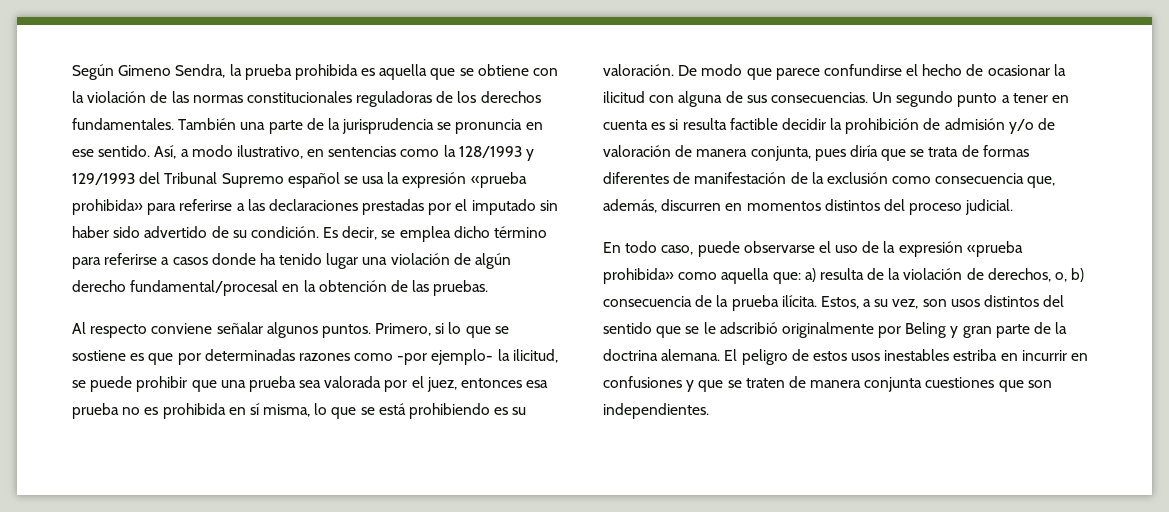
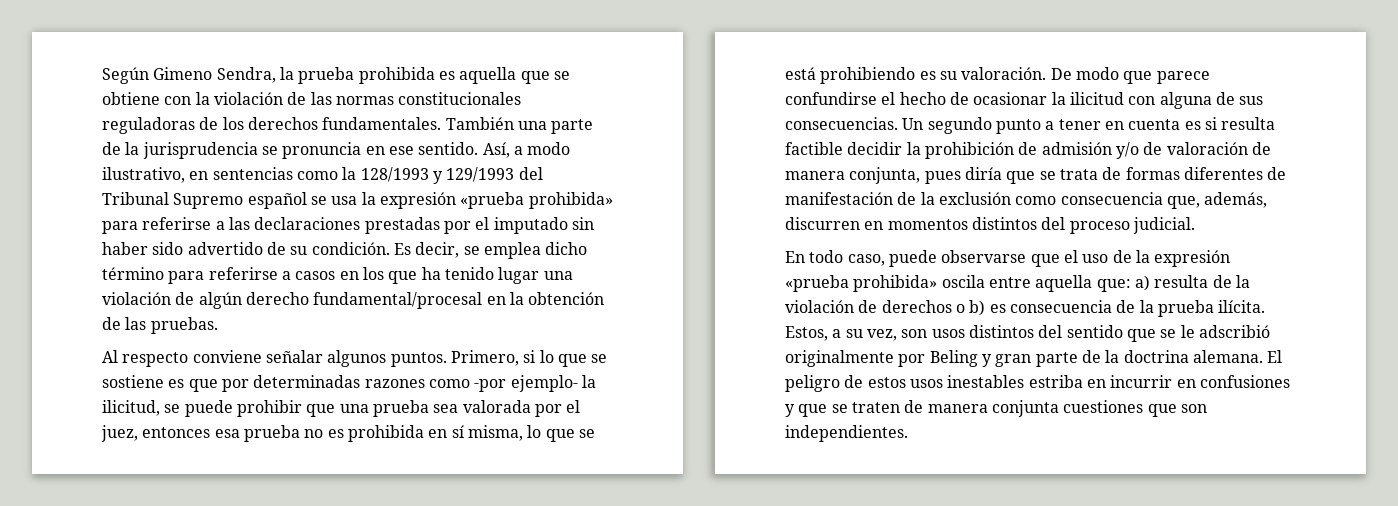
[211,253,256,265] donde -> [339,267,418,284] en los que
(815, 247) none -> [1030,254,1060,267] que
[678,272,718,280] como -> [941,275,1031,288] oscila entre
[987,268,1085,282] derechos, o, b) -> [881,300,1006,316] derechos o b) es

